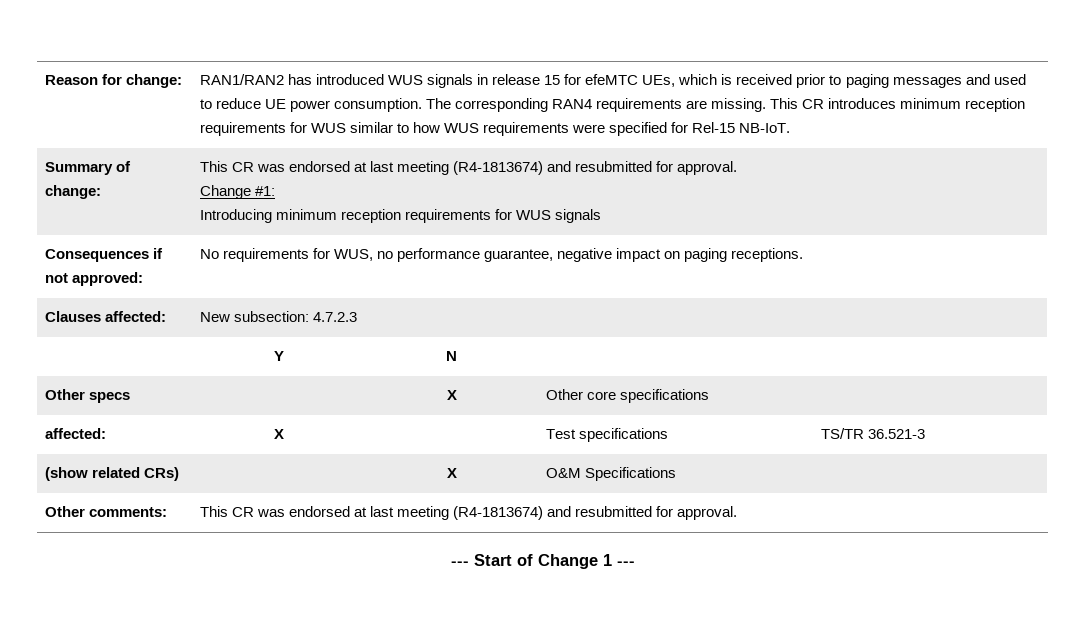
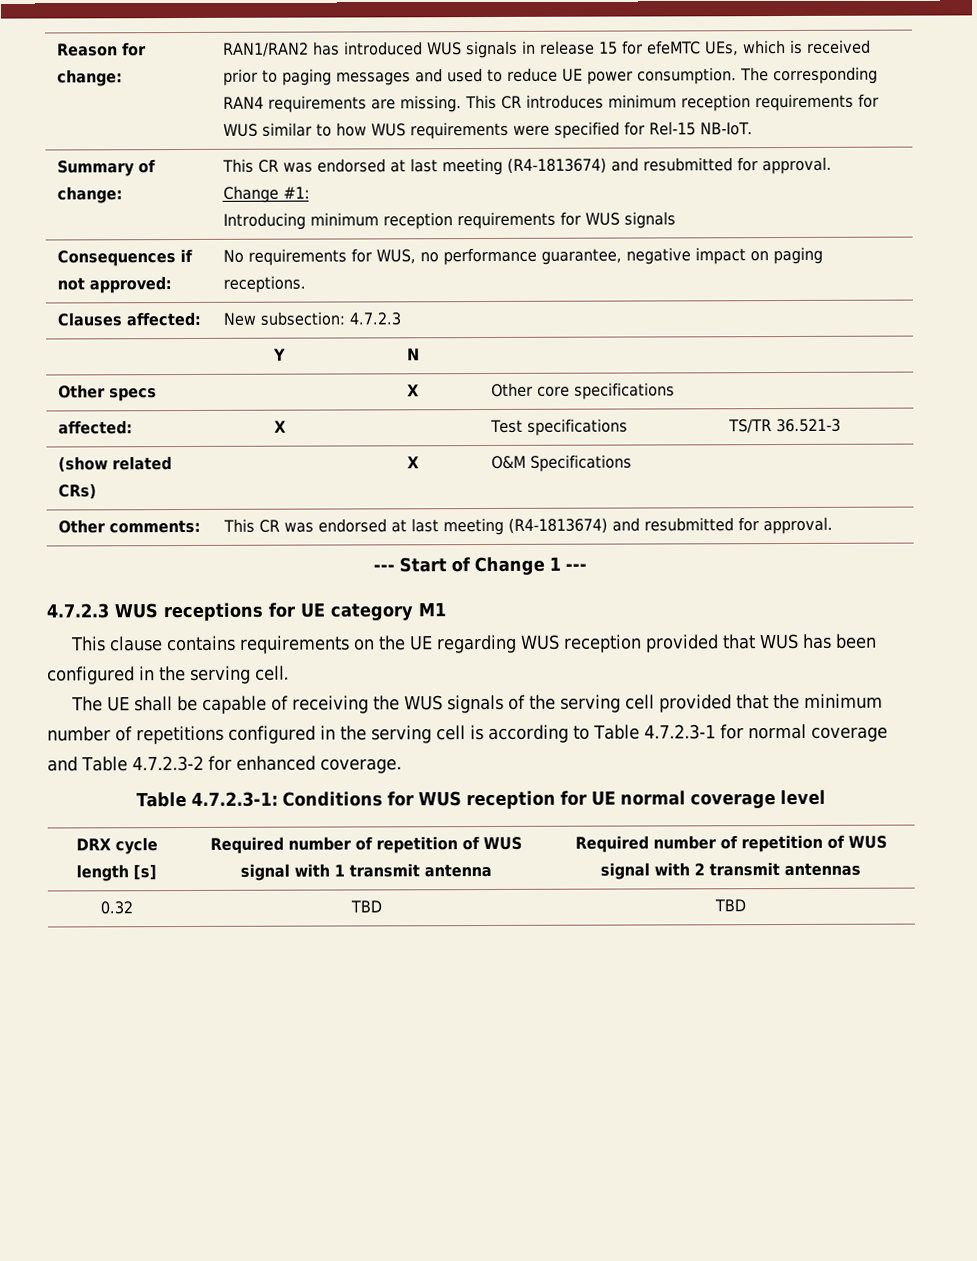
(635, 563) none -> [46,602,446,622] [70,633,877,654] [47,665,290,685] [70,693,883,714] [47,723,888,745] [47,755,402,774] [135,789,827,810] [75,837,158,855] [76,864,157,882] [210,836,522,854] [240,863,492,881] [574,834,887,853] [600,862,861,880] [100,901,133,915] [349,900,382,913] [714,899,746,912] // 4.7.2.3 WUS receptions for UE category M1 // This clause contains requirements on the UE regarding WUS reception provided that WUS has been configured in the serving cell. // The UE shall be capable of receiving the WUS signals of the serving cell provided that the minimum number of repetitions configured in the serving cell is according to Table 4.7.2.3-1 for normal coverage and Table 4.7.2.3-2 for enhanced coverage. // Table 4.7.2.3-1: Conditions for WUS reception for UE normal coverage level // DRX cycle length [s] | Required number of repetition of WUS signal with 1 transmit antenna | Required number of repetition of WUS signal with 2 transmit antennas // 0.32 | TBD | TBD

